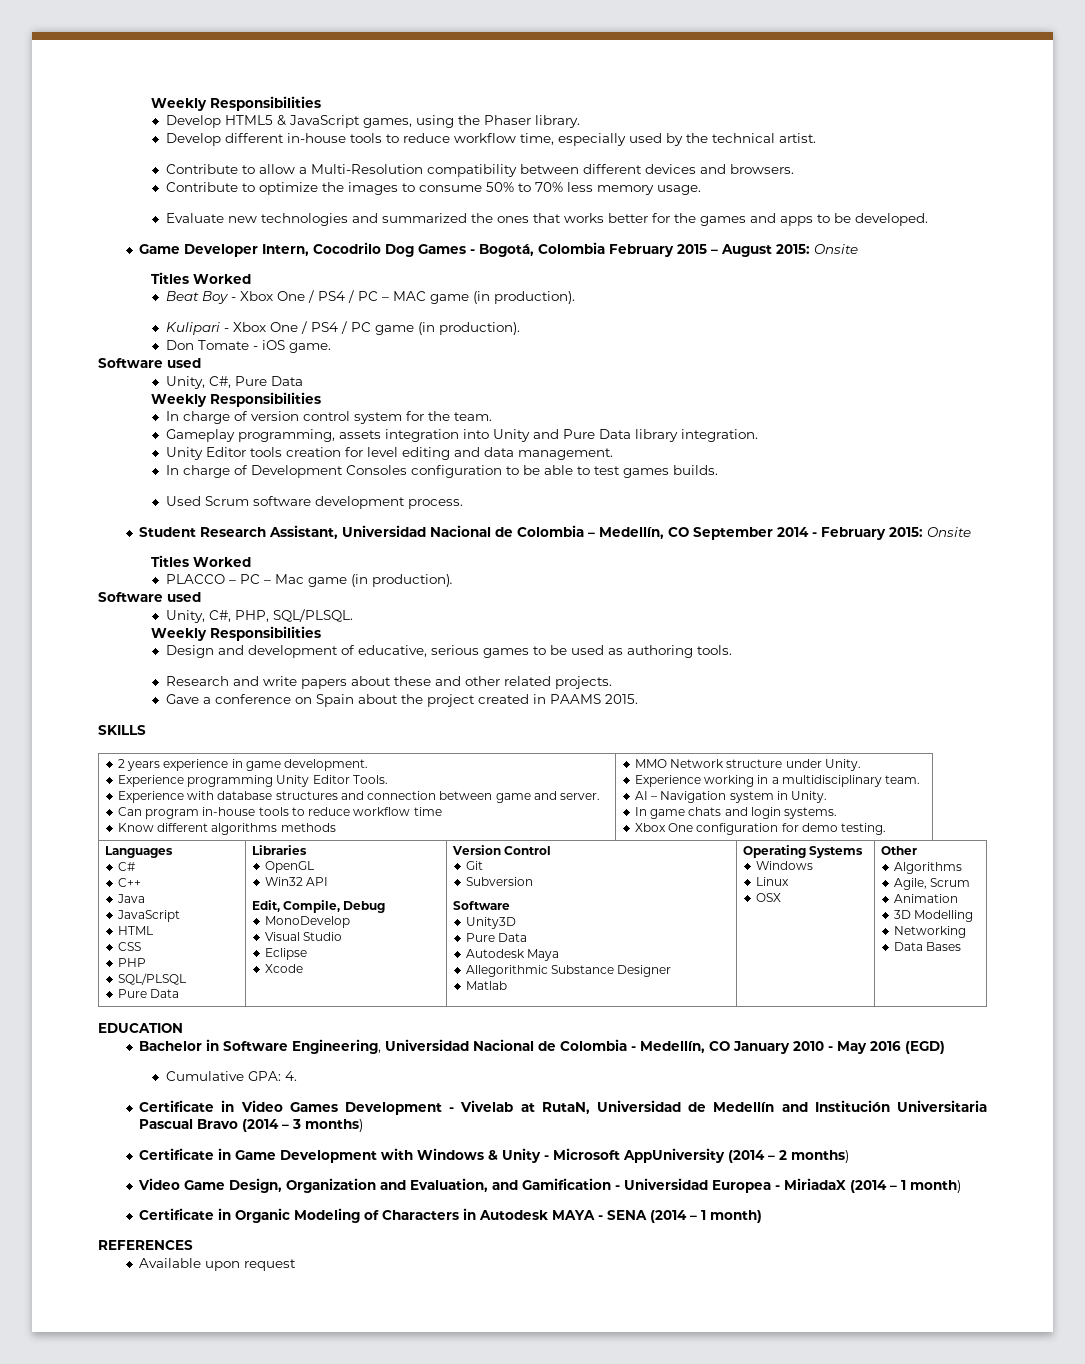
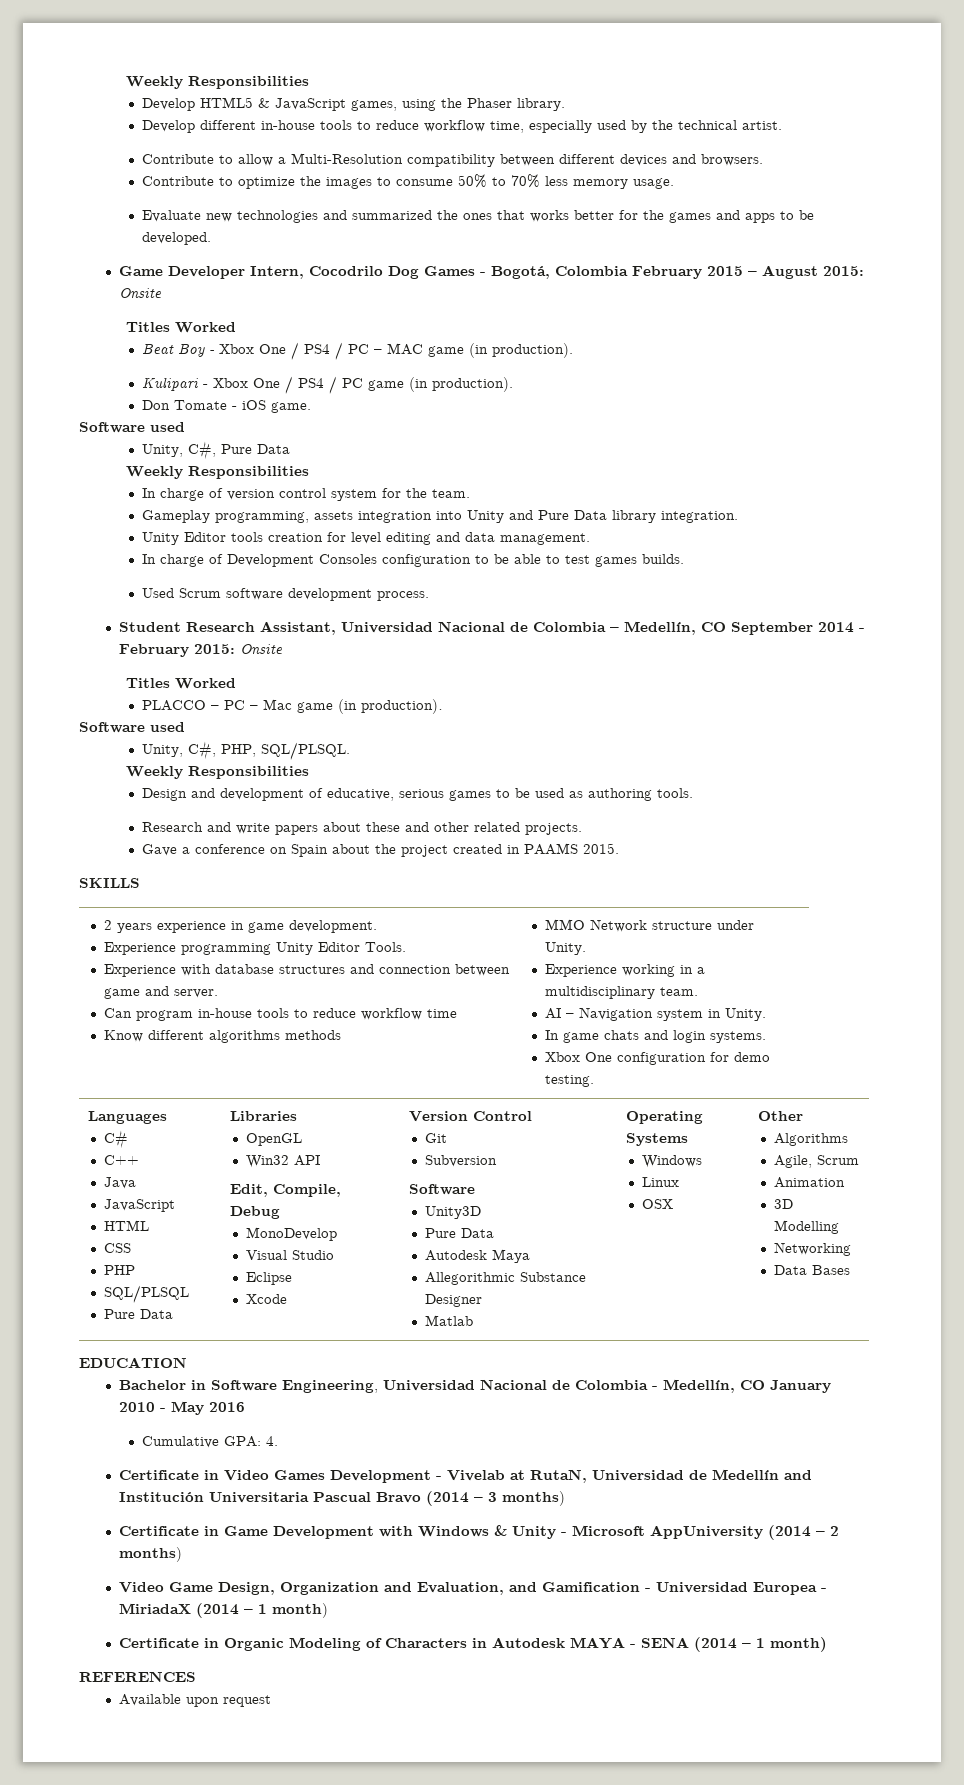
[905,1041,946,1054] (EGD) -> (245, 1407) none

